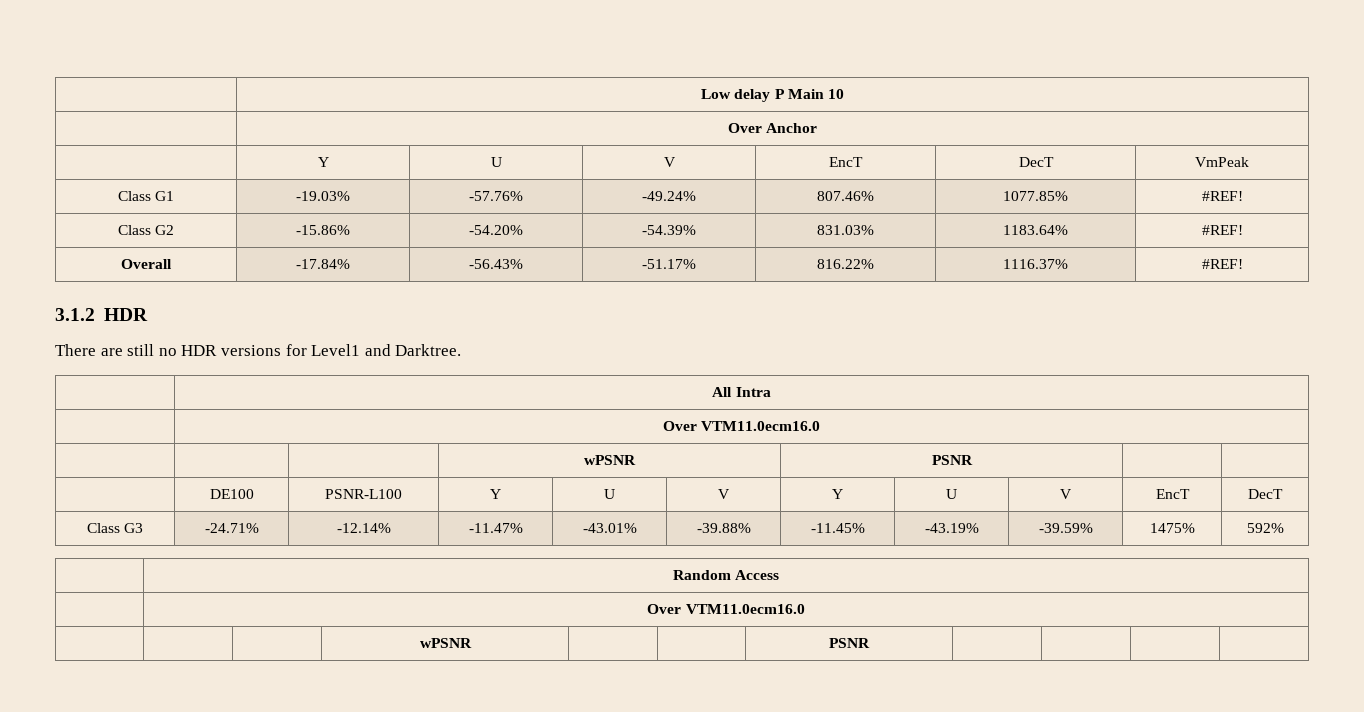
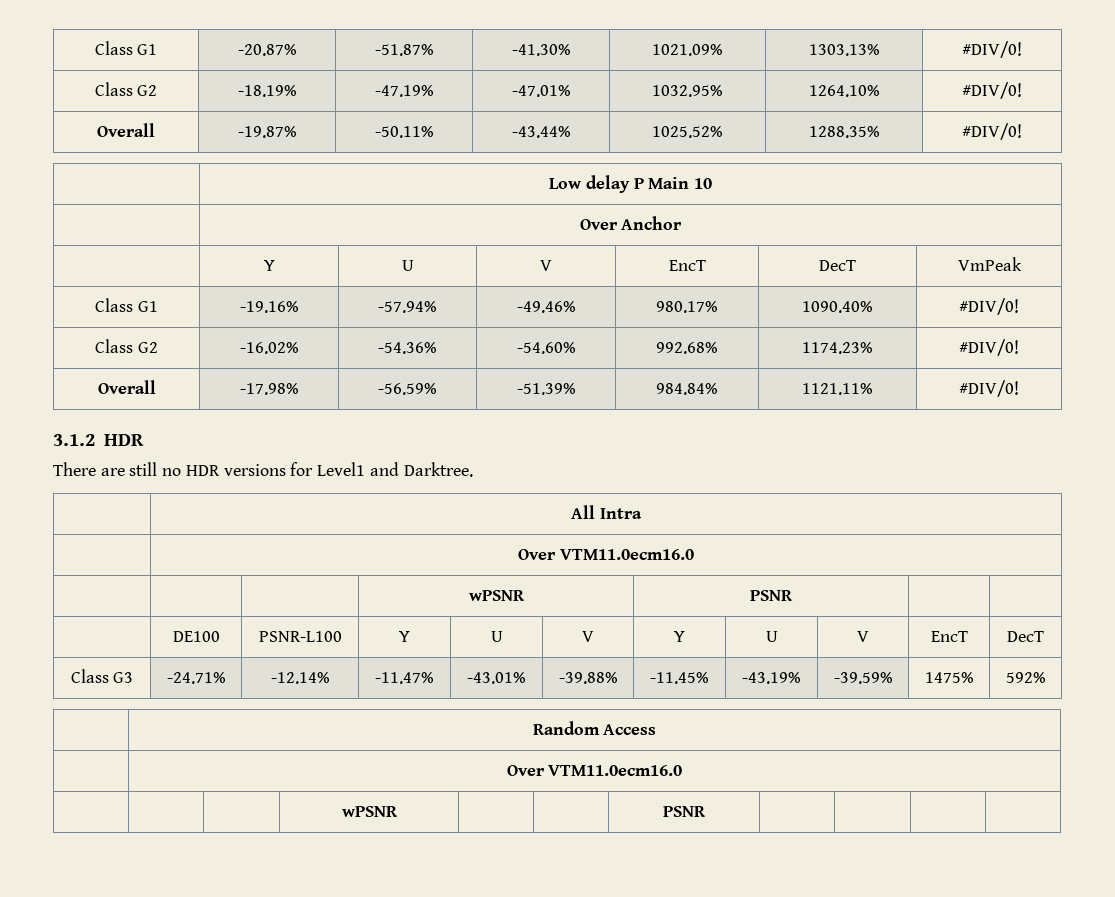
(701, 94) none -> [94,41,158,55] [237,44,297,56] [374,44,434,56] [511,44,571,56] [652,44,723,56] [808,44,880,56] [962,41,1022,58] [94,82,158,96] [237,85,297,97] [374,85,434,97] [511,85,571,97] [652,85,723,97] [808,85,880,97] [962,82,1022,99] [97,123,155,137] [237,126,297,138] [374,126,434,138] [511,126,571,138] [652,126,723,138] [808,126,880,138] [962,123,1022,140] Class G1 | -20.87% | -51.87% | -41.30% | 1021.09% | 1303.13% | #DIV/0! // Class G2 | -18.19% | -47.19% | -47.01% | 1032.95% | 1264.10% | #DIV/0! // Overall | -19.87% | -50.11% | -43.44% | 1025.52% | 1288.35% | #DIV/0! //
[296,191,350,201] [469,191,523,201] [642,191,696,201] [817,191,874,201] [1003,191,1068,201] [1201,191,1243,201] [117,225,175,235] [296,225,350,235] [469,225,523,235] [642,225,696,235] [817,225,874,235] [1003,225,1068,235] [1201,225,1243,235] [121,259,172,269] [296,259,350,269] [469,259,523,269] [642,259,696,269] [817,259,874,269] [1003,259,1068,269] [1201,259,1243,269] -19.03% | -57.76% | -49.24% | 807.46% | 1077.85% | #REF! // Class G2 | -15.86% | -54.20% | -54.39% | 831.03% | 1183.64% | #REF! // Overall | -17.84% | -56.43% | -51.17% | 816.22% | 1116.37% | #REF! -> [239,301,299,313] [378,301,437,313] [516,301,576,313] [656,301,718,313] [802,301,873,313] [959,298,1019,315] [95,339,158,353] [239,342,299,354] [378,342,437,354] [516,342,576,354] [656,342,718,354] [802,342,873,354] [959,339,1019,356] [97,380,156,394] [239,383,299,395] [378,383,437,395] [516,383,576,395] [656,383,718,395] [802,383,873,395] [959,380,1019,397] -19.16% | -57.94% | -49.46% | 980.17% | 1090.40% | #DIV/0! // Class G2 | -16.02% | -54.36% | -54.60% | 992.68% | 1174.23% | #DIV/0! // Overall | -17.98% | -56.59% | -51.39% | 984.84% | 1121.11% | #DIV/0!

